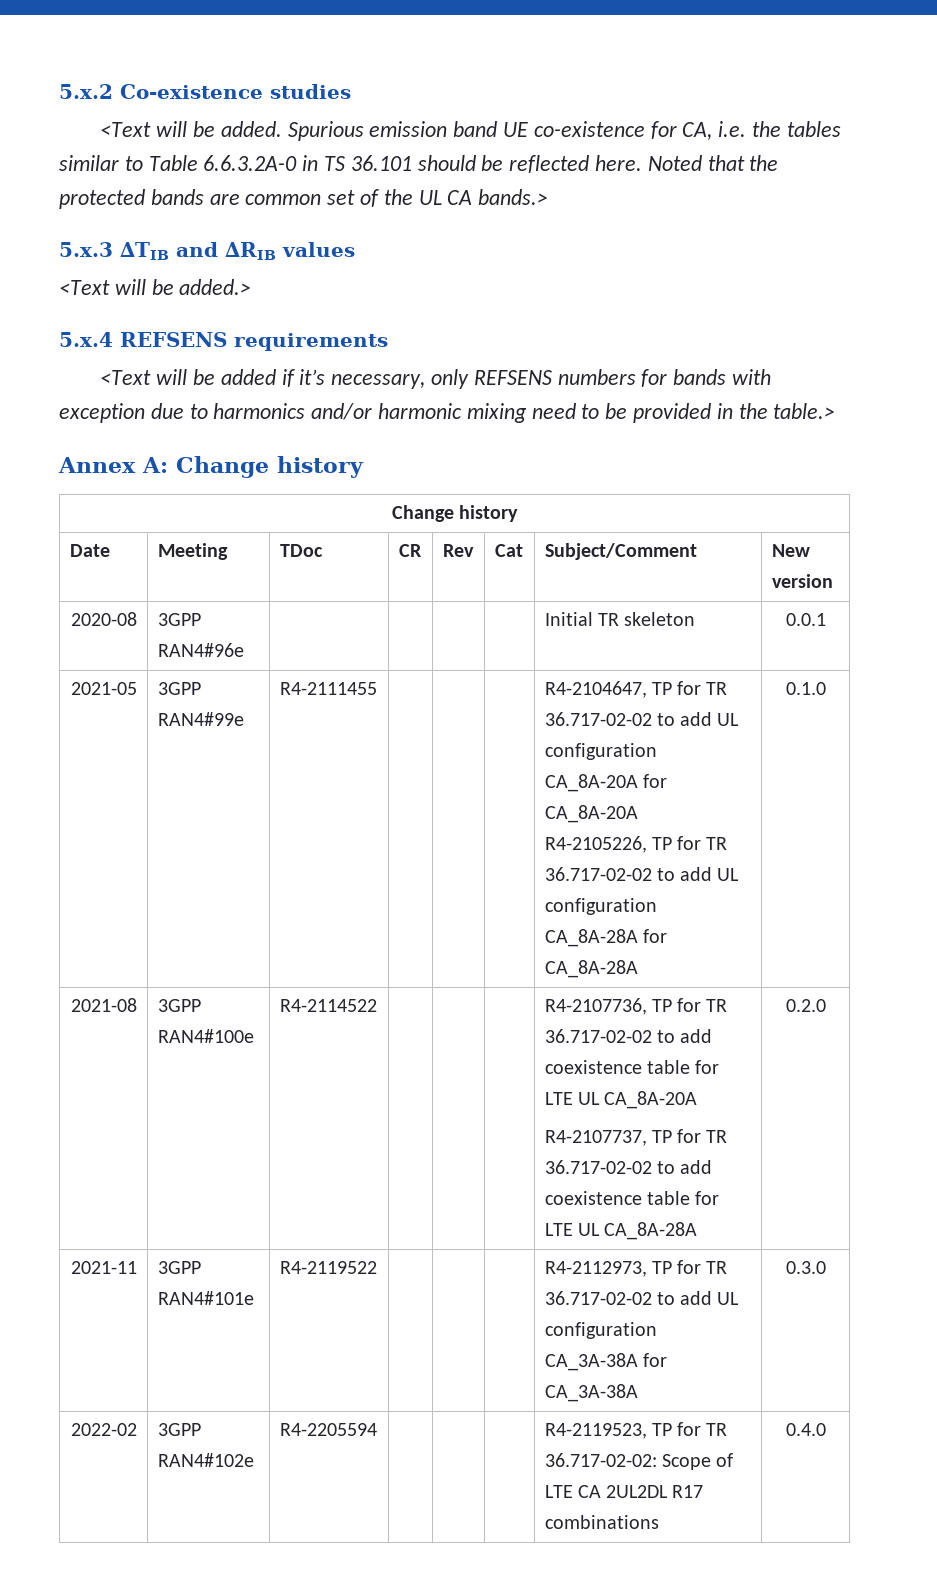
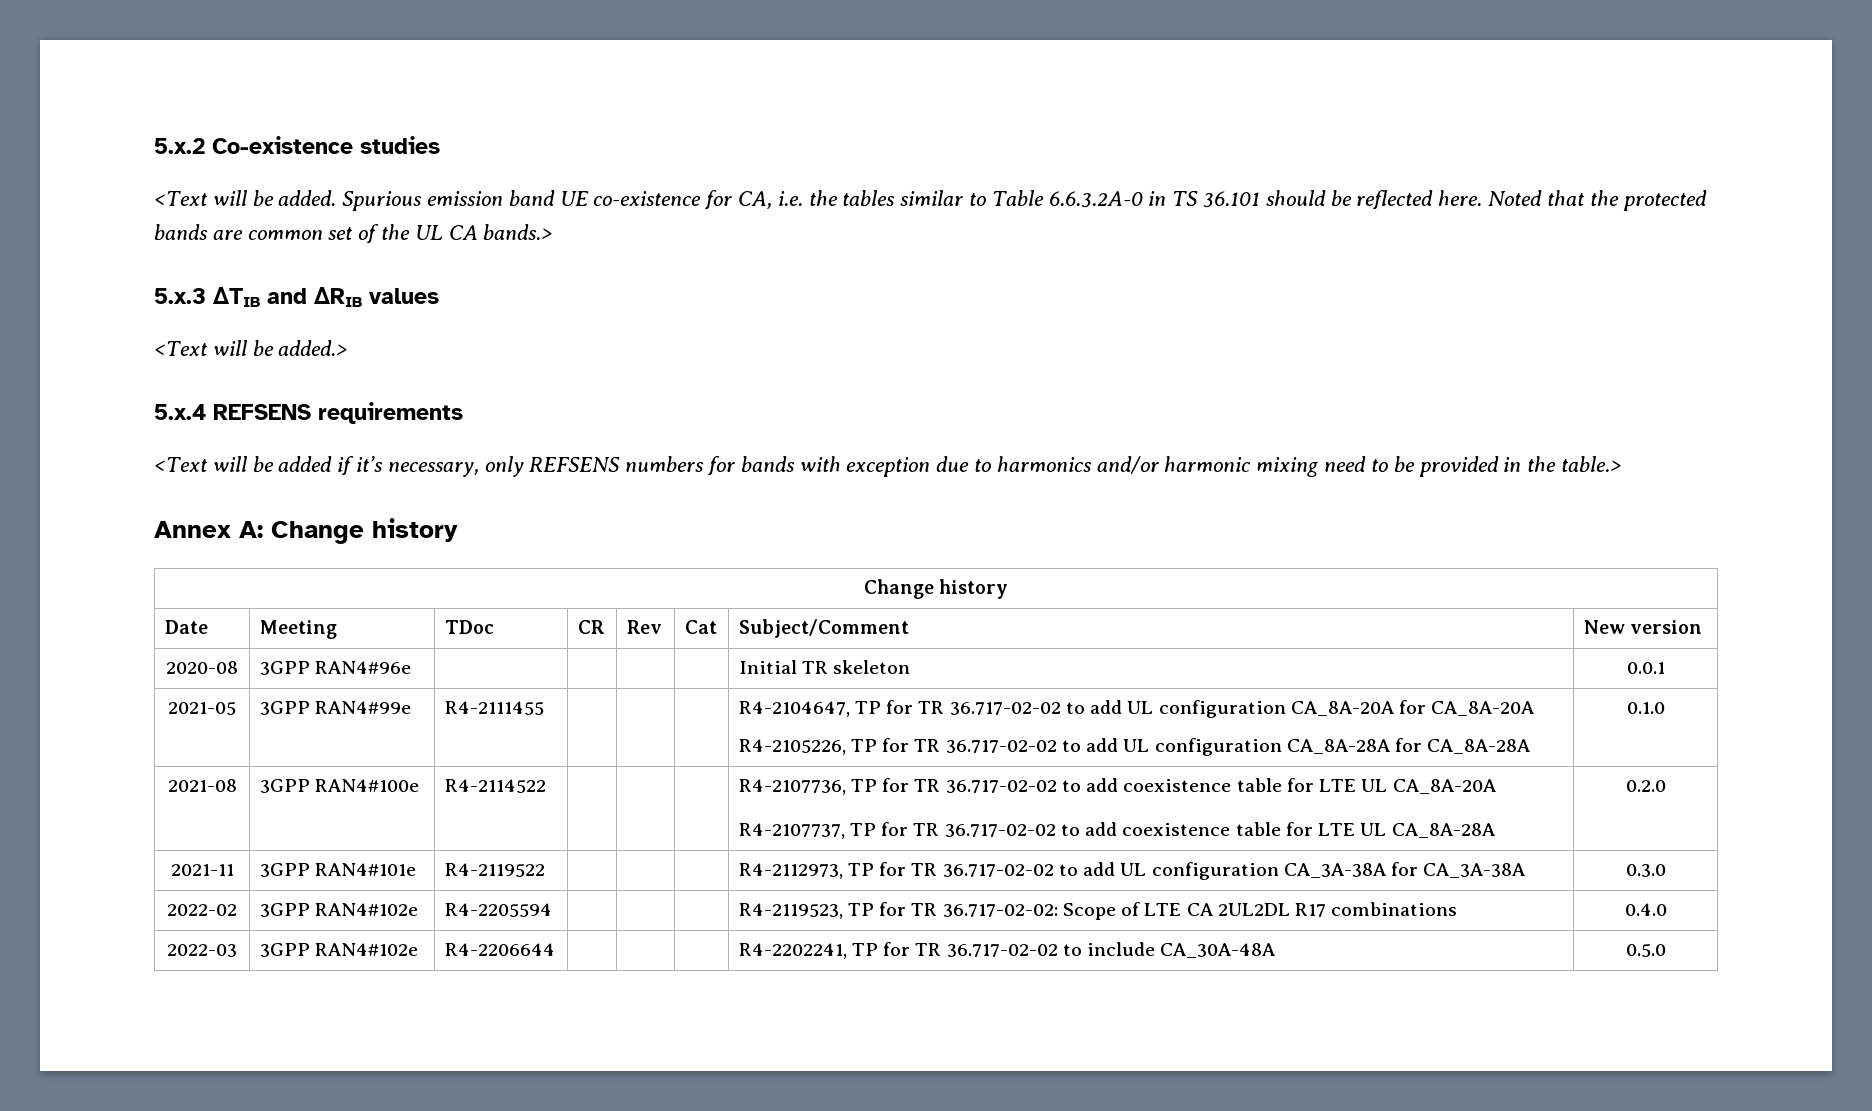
(826, 1429) none -> [167,944,237,957] [259,943,418,957] [444,943,555,956] [738,942,1277,959] [1625,944,1666,957] // 2022-03 | 3GPP RAN4#102e | R4-2206644 | | | | R4-2202241, TP for TR 36.717-02-02 to include CA_30A-48A | 0.5.0

